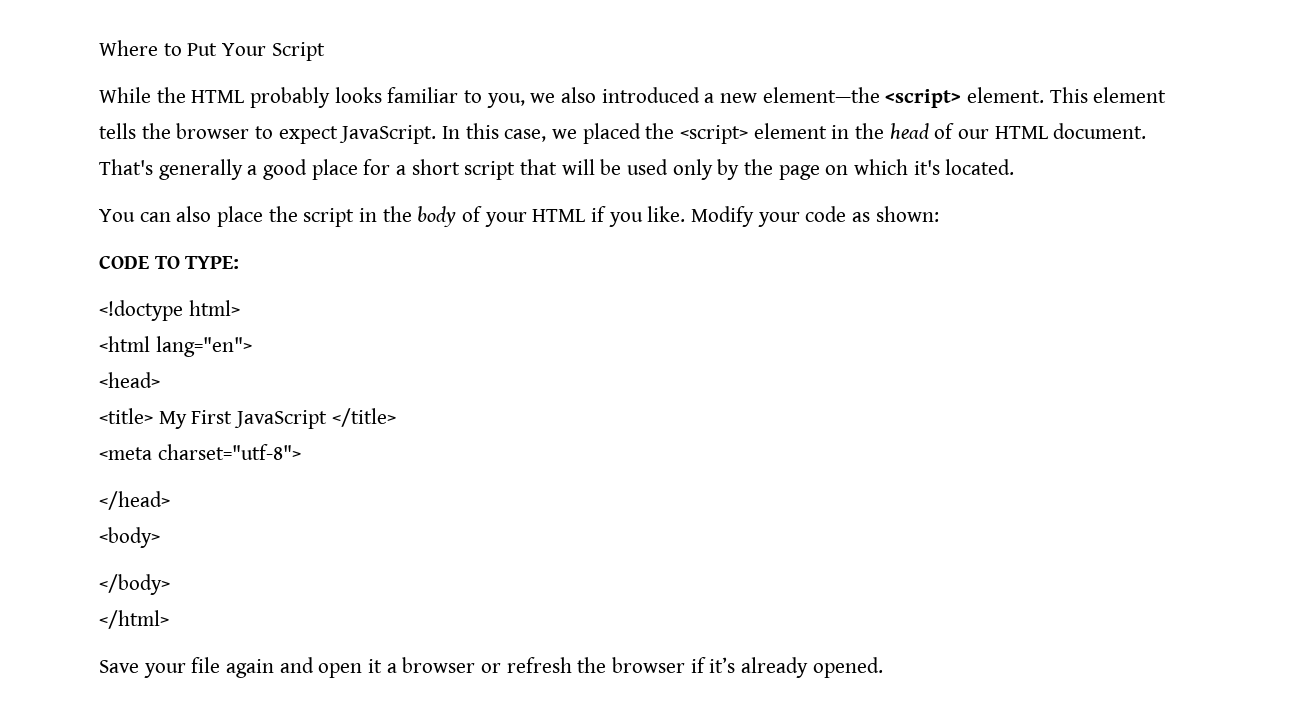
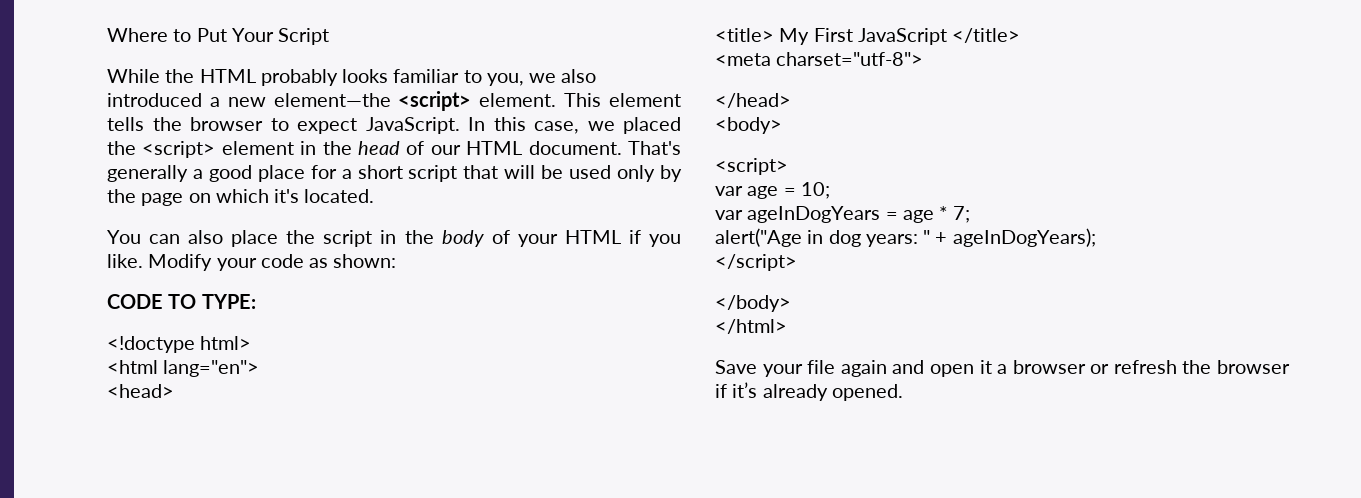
(160, 537) none -> [715,158,788,175] [715,182,830,199] [715,206,971,223] [715,228,1096,247] [715,254,797,271] // <script> // var age = 10; // var ageInDogYears = age * 7; // alert("Age in dog years: " + ageInDogYears); // </script>

